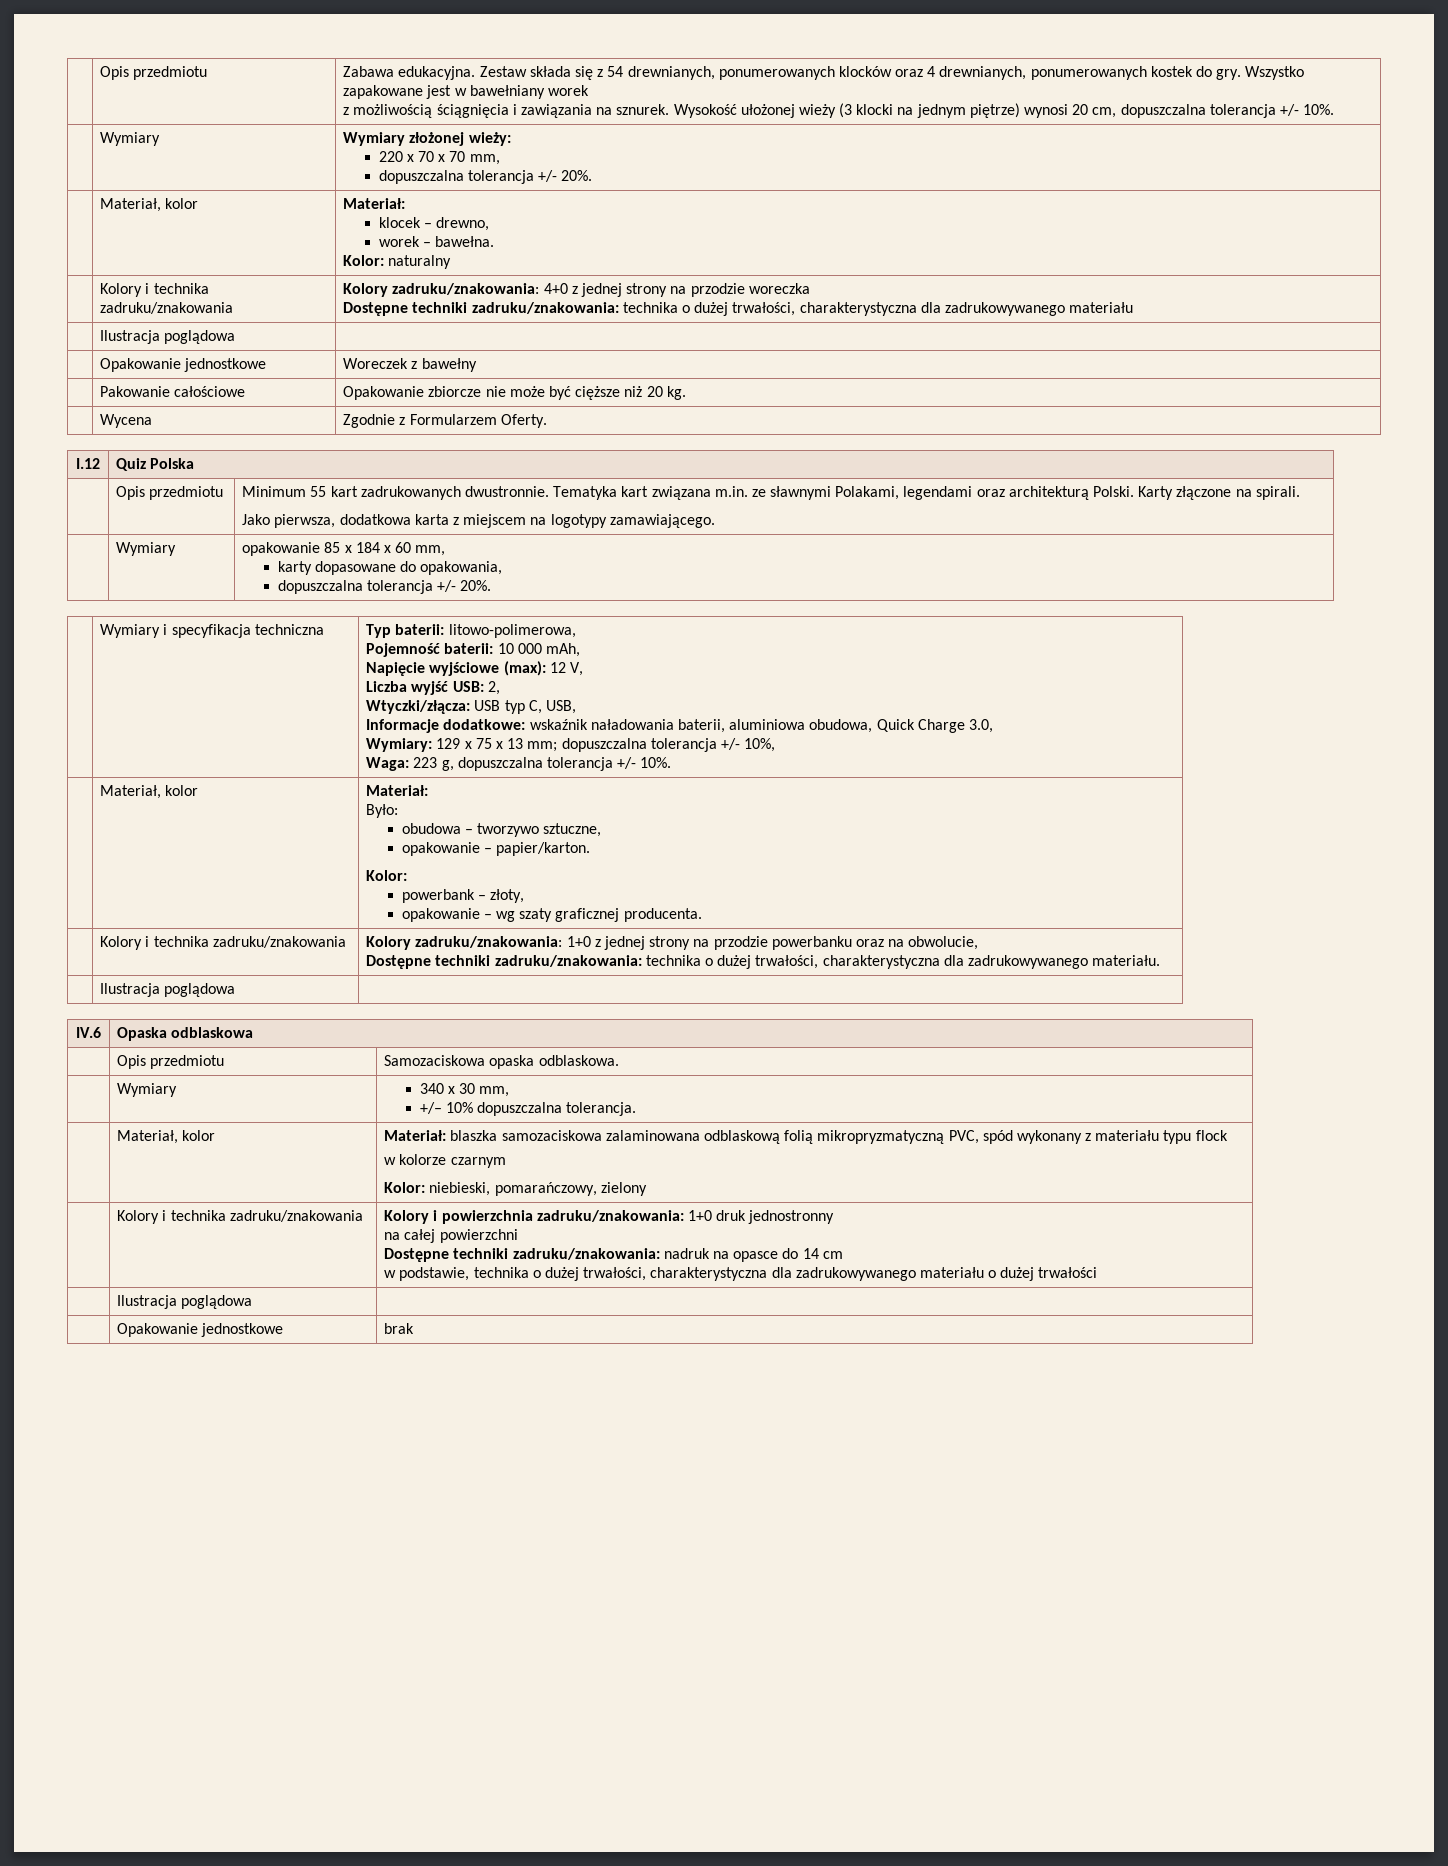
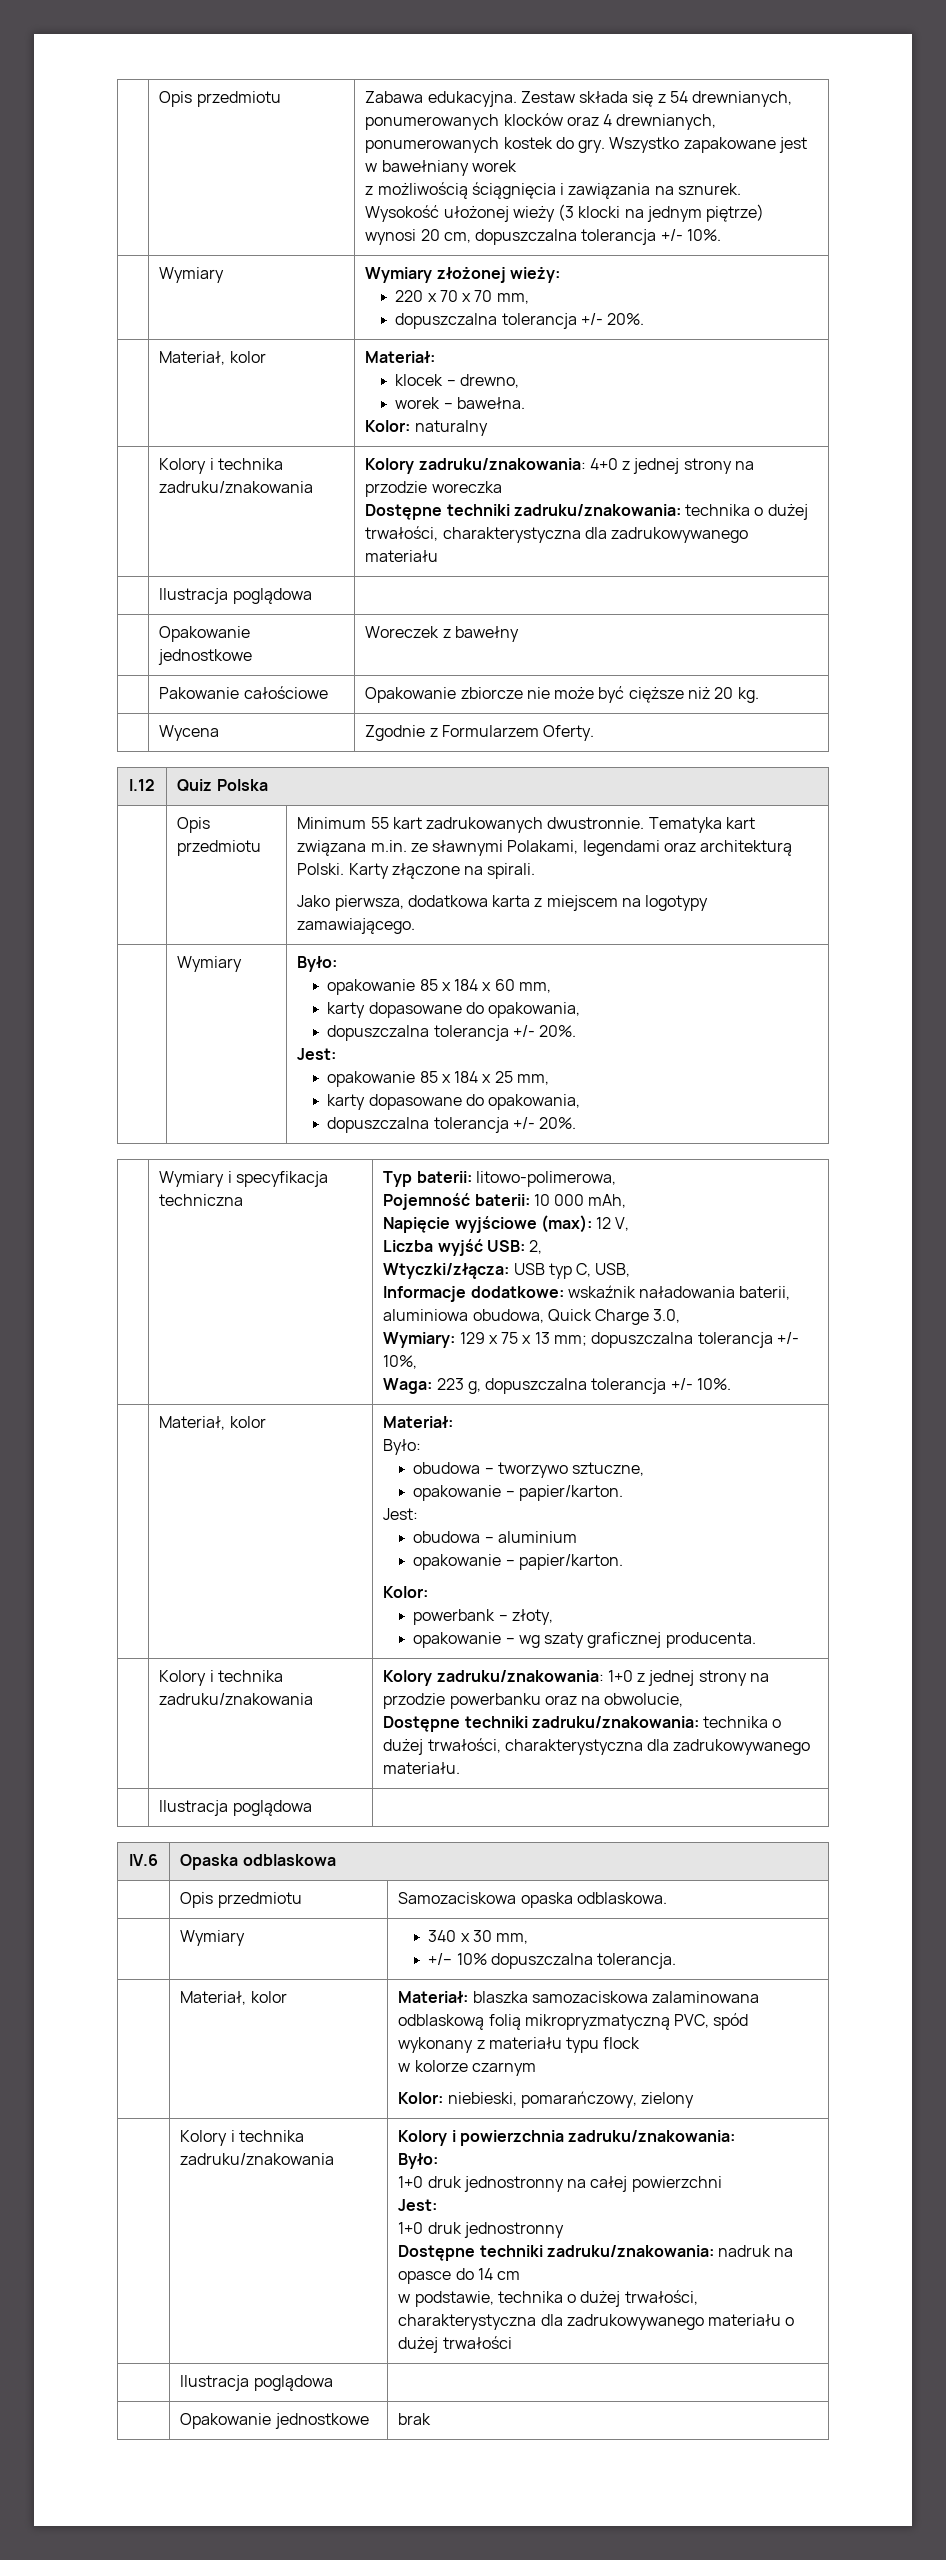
(177, 549) none -> [297,956,338,972] Było: //
(492, 585) none -> [297,1048,337,1060] [327,1071,550,1087] [327,1094,581,1110] [327,1117,577,1133] // Jest: // opakowanie 85 x 184 x 25 mm, // karty dopasowane do opakowania, // dopuszczalna tolerancja +/- 20%.
(591, 849) none -> [383,1508,419,1520] [413,1531,577,1543] [413,1554,623,1570] // Jest: // obudowa – aluminium // opakowanie – papier/karton.
[688,1210,835,1224] 1+0 druk jednostronny // -> [398,2153,439,2169] [398,2176,564,2192] // Było: // 1+0 druk jednostronny
(518, 1236) none -> [398,2199,438,2211] [398,2222,564,2238] // Jest: // 1+0 druk jednostronny

